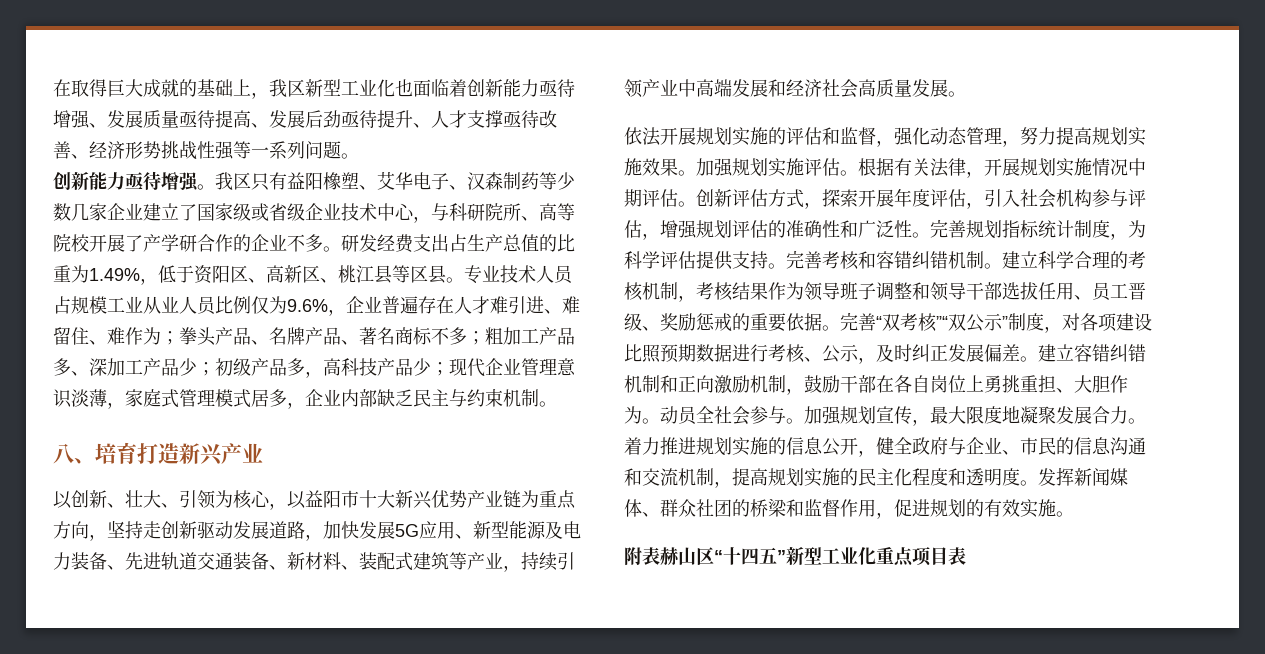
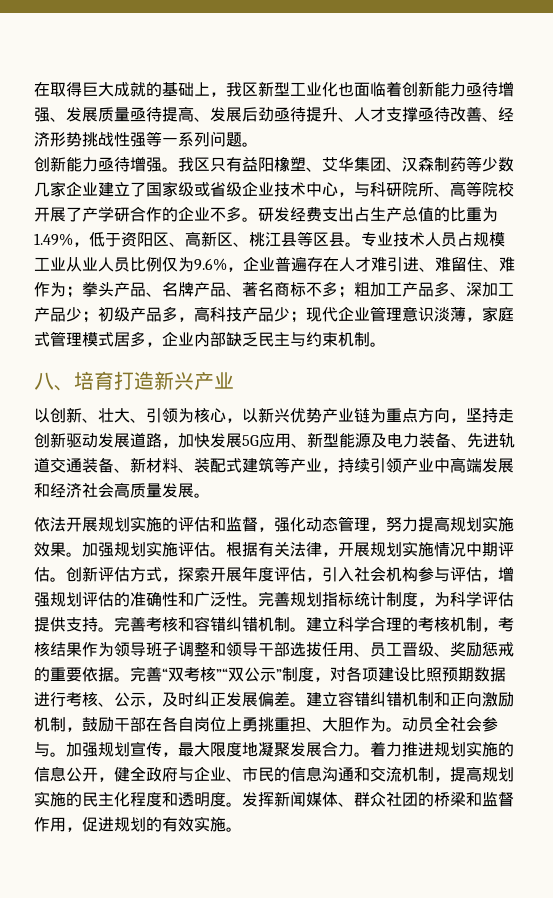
[413,172,449,190] 电子 -> [354,157,386,172] 集团
[305,490,395,508] 益阳市十大 -> (258, 415) none
[624,547,966,567] // 附表赫山区“十四五”新型工业化重点项目表 -> (242, 829) none

